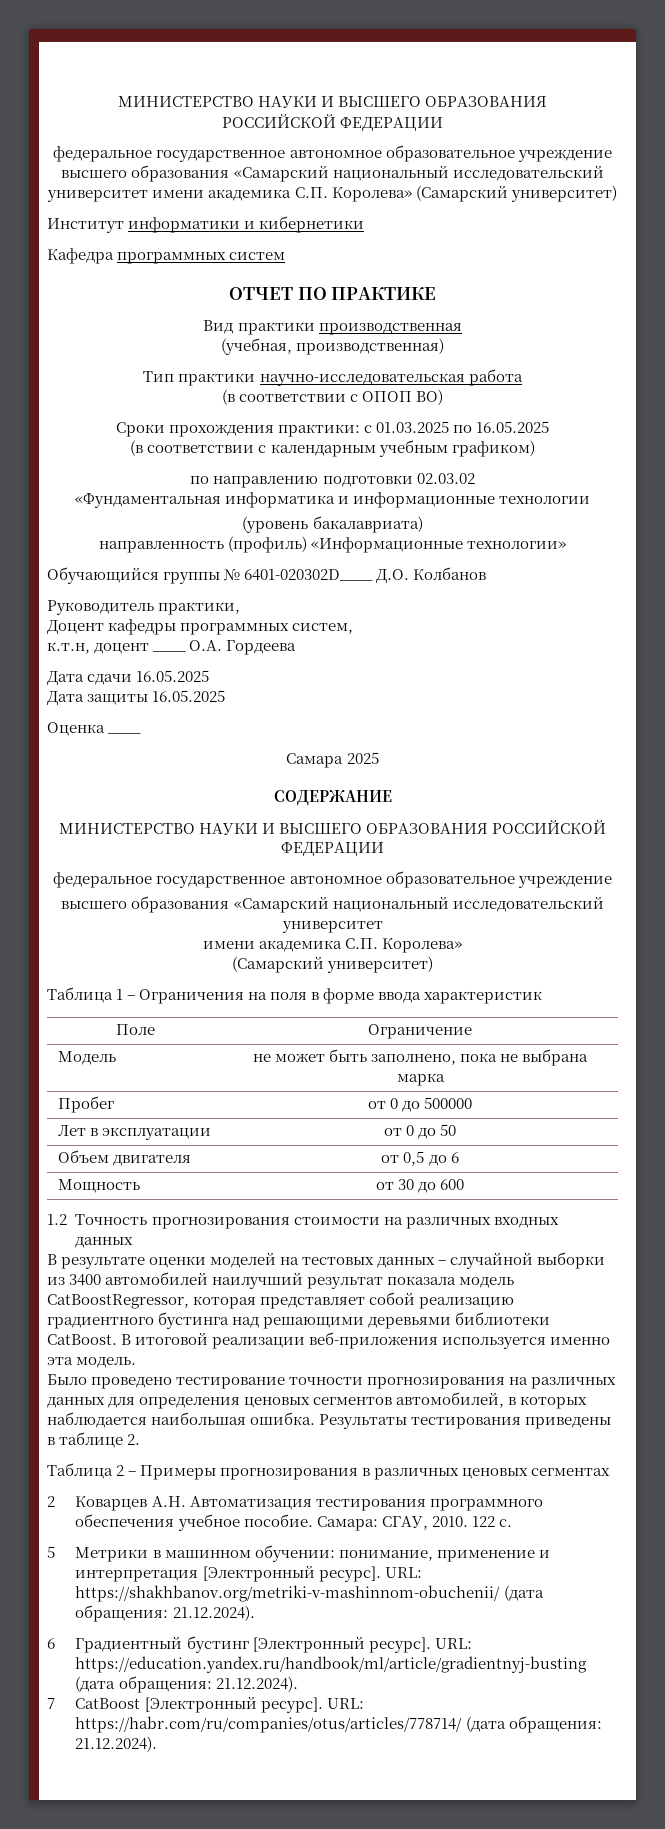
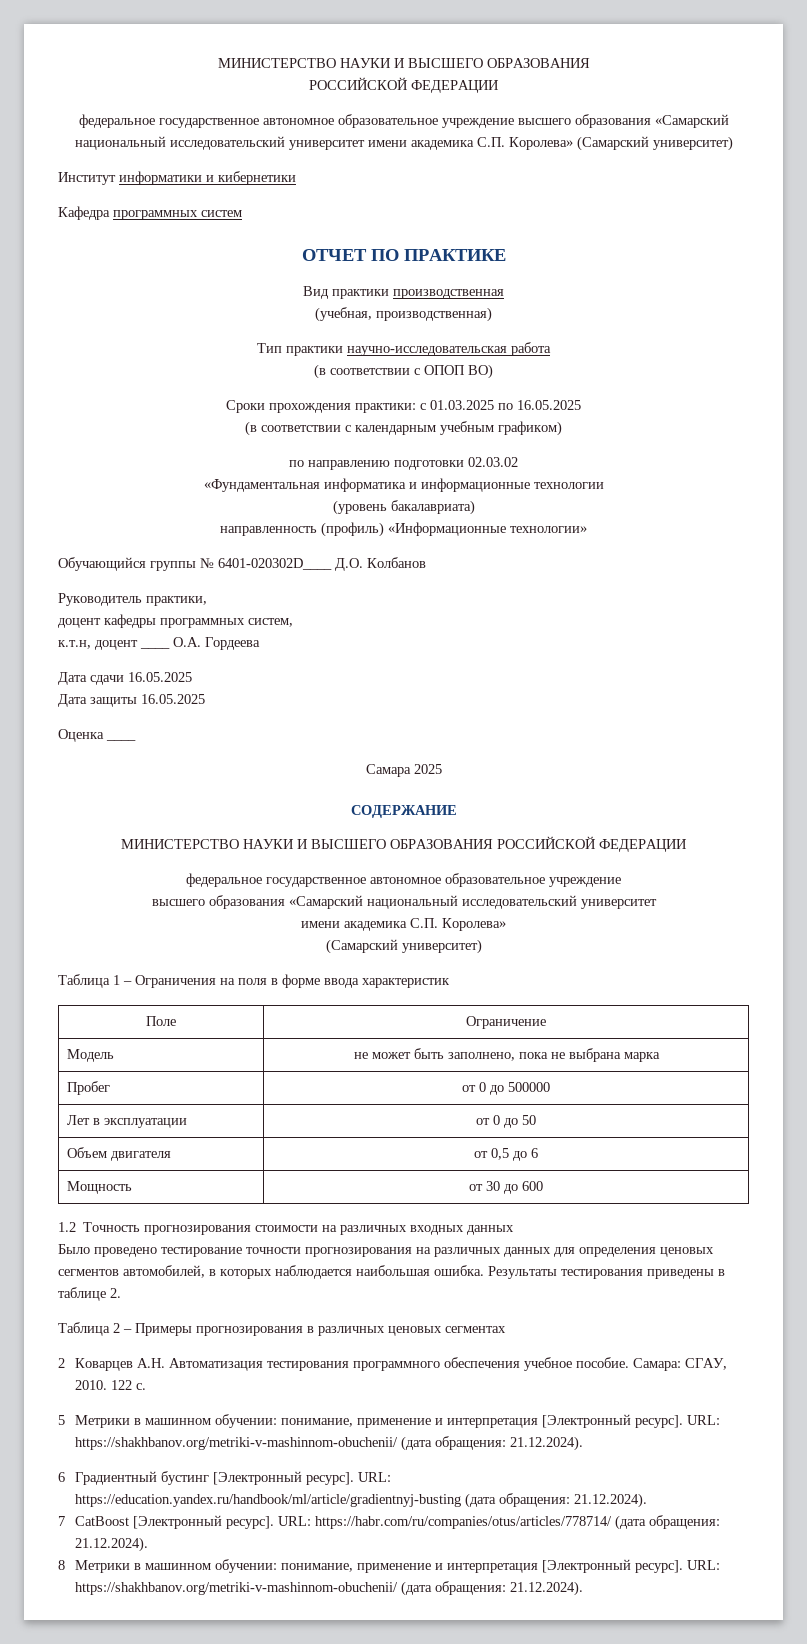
[47,620,104,635] Доцент -> [58,618,101,628] доцент
[47,1252,606,1269] [47,1272,515,1289] [47,1292,515,1309] [47,1312,551,1329] [47,1332,611,1349] [47,1357,137,1368] // В результате оценки моделей на тестовых данных – случайной выборки из 3400 автомобилей наилучший результат показала модель CatBoostRegressor, которая представляет собой реализацию градиентного бустинга над решающими деревьями библиотеки CatBoost. В итоговой реализации веб-приложения используется именно эта модель. -> (515, 1230) none
(158, 1744) none -> [58,1559,721,1573] [75,1581,584,1596] // 8 Метрики в машинном обучении: понимание, применение и интерпретация [Электронный ресурс]. URL: https://shakhbanov.org/metriki-v-mashinnom-obuchenii/ (дата обращения: 21.12.2024).

